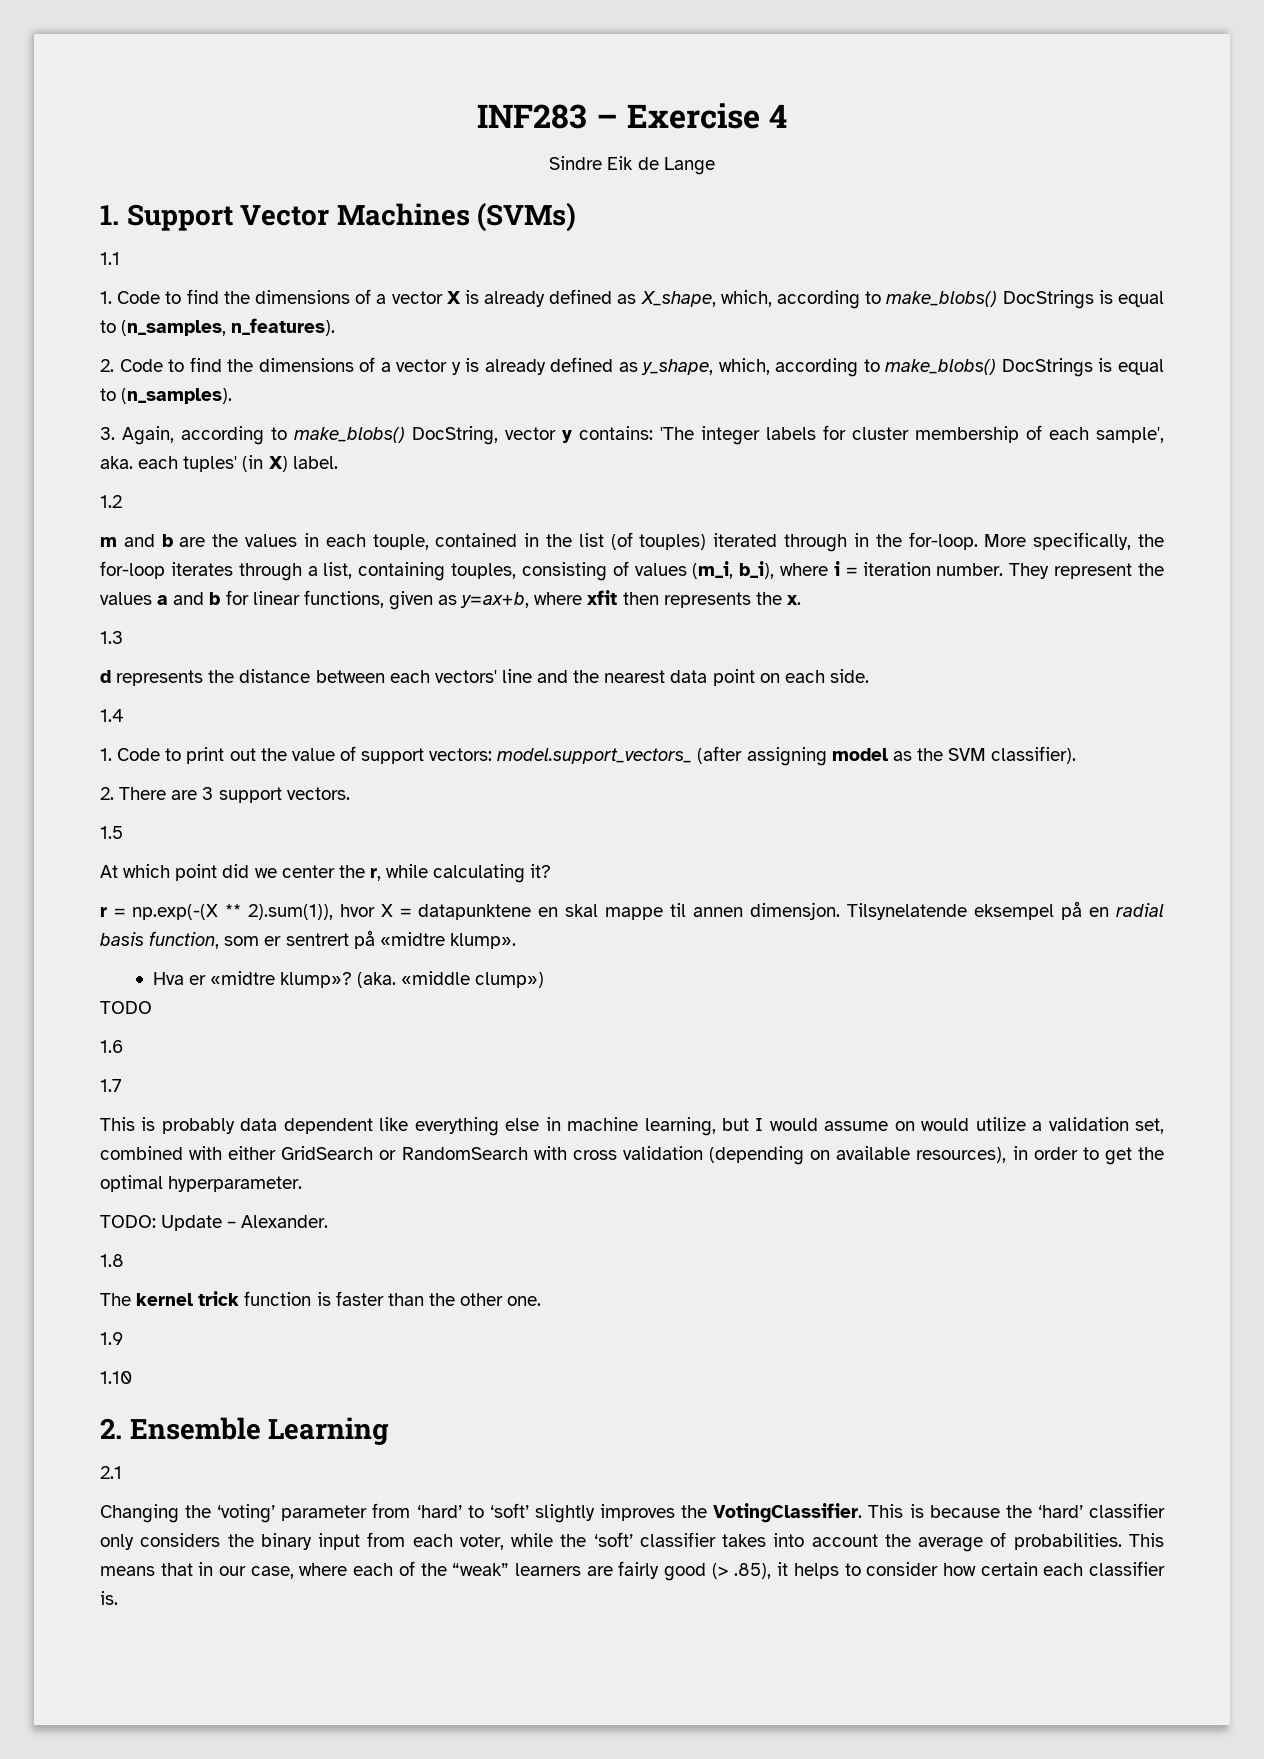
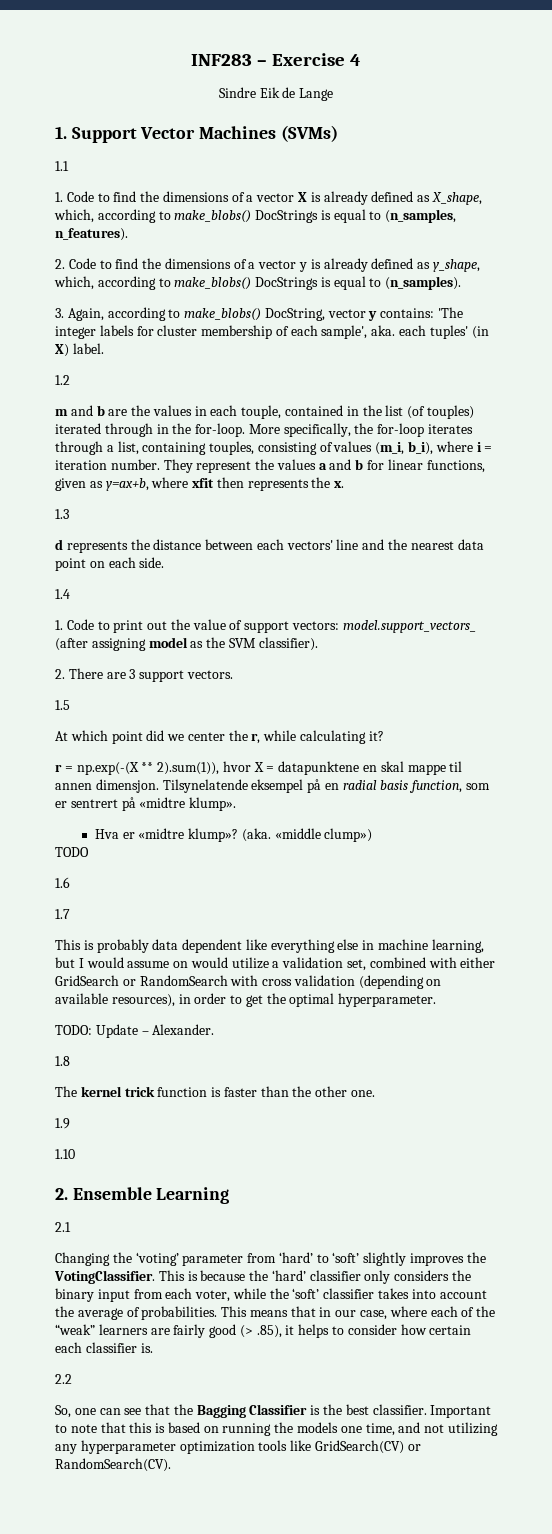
(118, 1598) none -> [55,1374,72,1384] [55,1404,492,1418] [55,1422,498,1436] [55,1440,421,1454] [55,1458,171,1472] // 2.2 // So, one can see that the Bagging Classifier is the best classifier. Important to note that this is based on running the models one time, and not utilizing any hyperparameter optimization tools like GridSearch(CV) or RandomSearch(CV).

